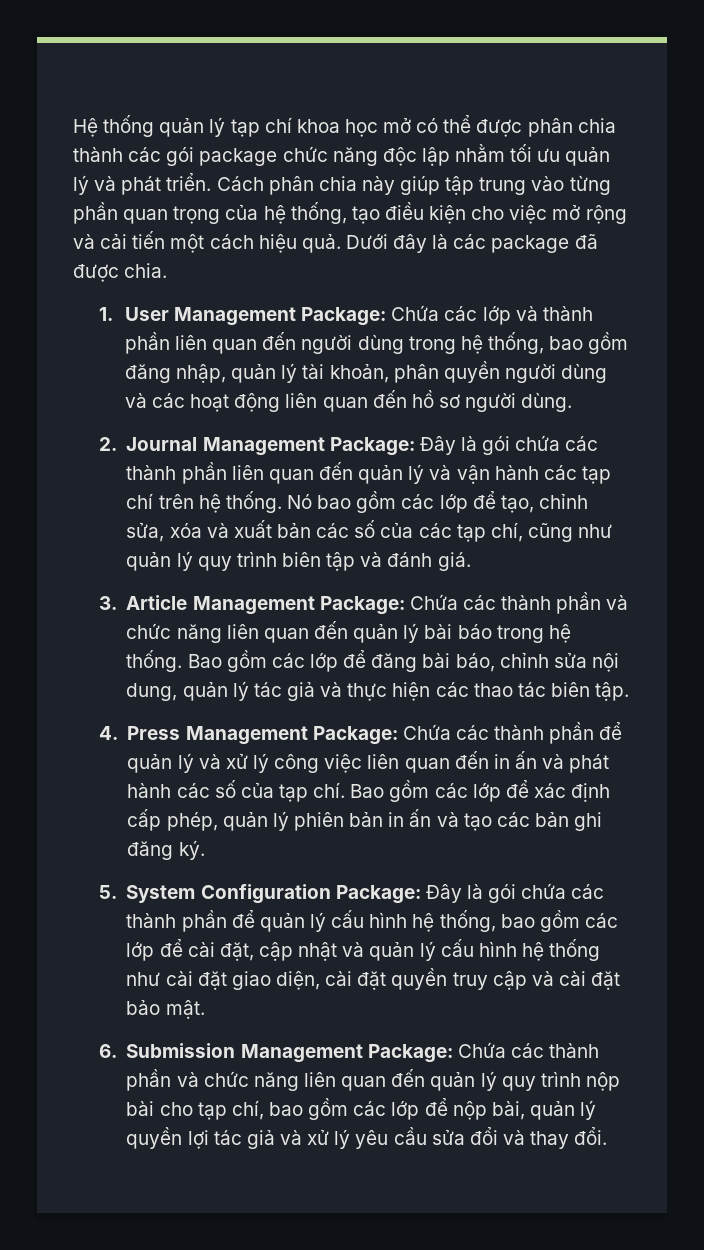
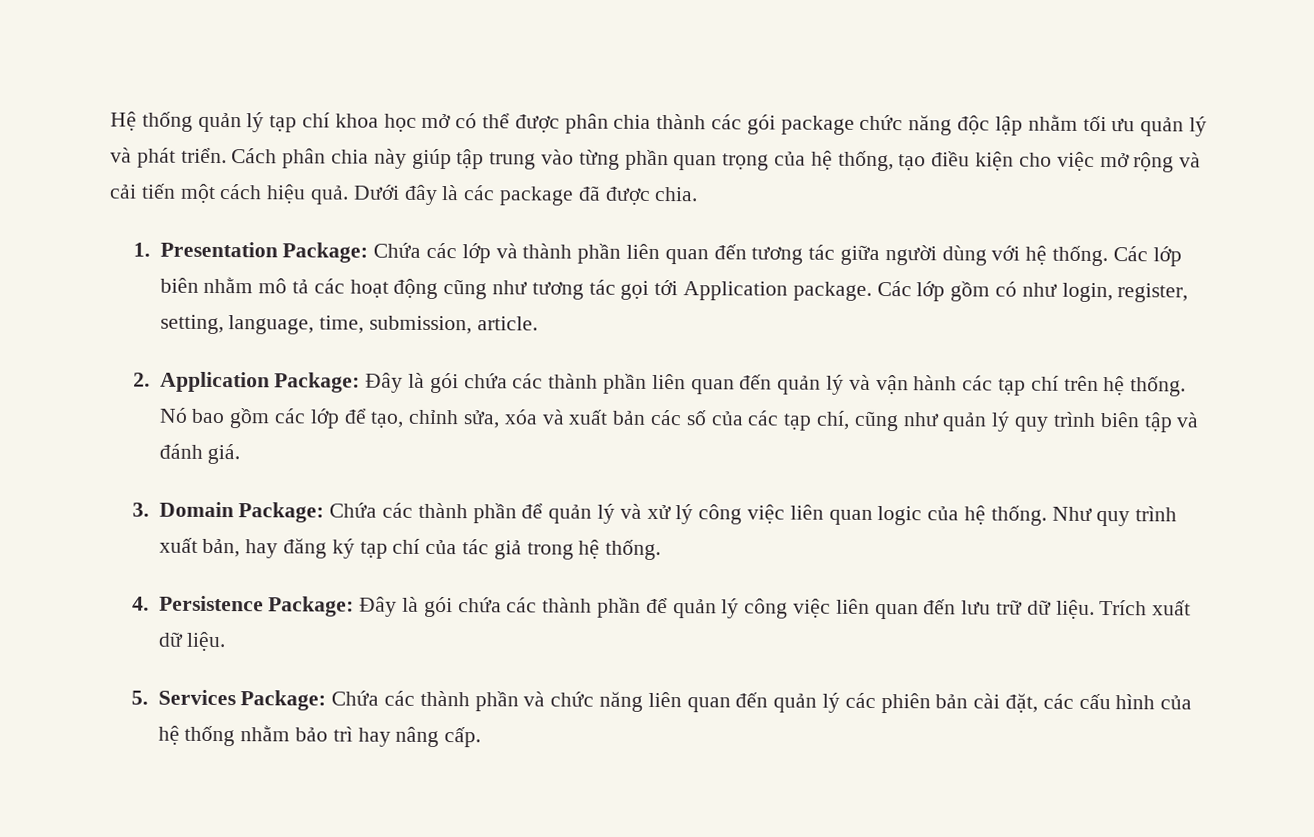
[124,307,297,326] User Management -> [159,241,278,258] Presentation
[301,332,629,354] [124,361,608,383] [124,390,573,412] người dùng trong hệ thống, bao gồm đăng nhập, quản lý tài khoản, phân quyền người dùng và các hoạt động liên quan đến hồ sơ người dùng. -> [751,244,1182,267] [159,276,1189,303] [159,314,538,335] tương tác giữa người dùng với hệ thống. Các lớp biên nhằm mô tả các hoạt động cũng như tương tác gọi tới Application package. Các lớp gồm có như login, register, setting, language, time, submission, article.
[126,437,325,456] Journal Management -> [159,371,270,393] Application
[126,592,629,615] [126,621,571,643] [126,650,619,672] [126,681,630,701] [98,726,308,745] Article Management Package: Chứa các thành phần và chức năng liên quan đến quản lý bài báo trong hệ thống. Bao gồm các lớp để đăng bài báo, chỉnh sửa nội dung, quản lý tác giả và thực hiện các thao tác biên tập. // 4. Press Management -> [158,501,234,518] Domain
[454,751,610,773] [127,780,611,802] [127,809,603,831] [127,840,205,860] [98,884,331,904] đến in ấn và phát hành các số của tạp chí. Bao gồm các lớp để xác định cấp phép, quản lý phiên bản in ấn và tạo các bản ghi đăng ký. // 5. System Configuration -> [877,505,1178,527] [158,537,662,561] [131,595,264,612] logic của hệ thống. Như quy trình xuất bản, hay đăng ký tạp chí của tác giả trong hệ thống. // 4. Persistence
[331,910,618,932] [126,939,601,961] [126,968,621,990] [126,1000,205,1019] [98,1043,363,1063] cấu hình hệ thống, bao gồm các lớp để cài đặt, cập nhật và quản lý cấu hình hệ thống như cài đặt giao diện, cài đặt quyền truy cập và cài đặt bảo mật. // 6. Submission Management -> [744,598,1192,620] [157,631,227,652] [130,689,236,706] công việc liên quan đến lưu trữ dữ liệu. Trích xuất dữ liệu. // 5. Services
[501,1071,620,1091] [126,1098,597,1120] [126,1127,608,1149] quy trình nộp bài cho tạp chí, bao gồm các lớp để nộp bài, quản lý quyền lợi tác giả và xử lý yêu cầu sửa đổi và thay đổi. -> [844,692,1193,714] [157,725,482,748] các phiên bản cài đặt, các cấu hình của hệ thống nhằm bảo trì hay nâng cấp.

